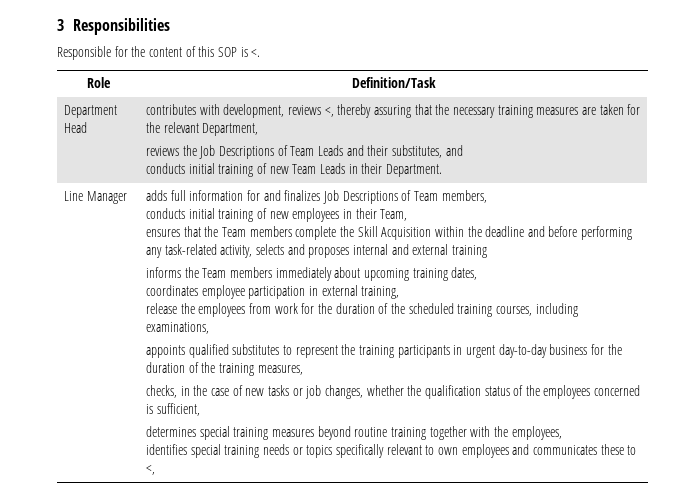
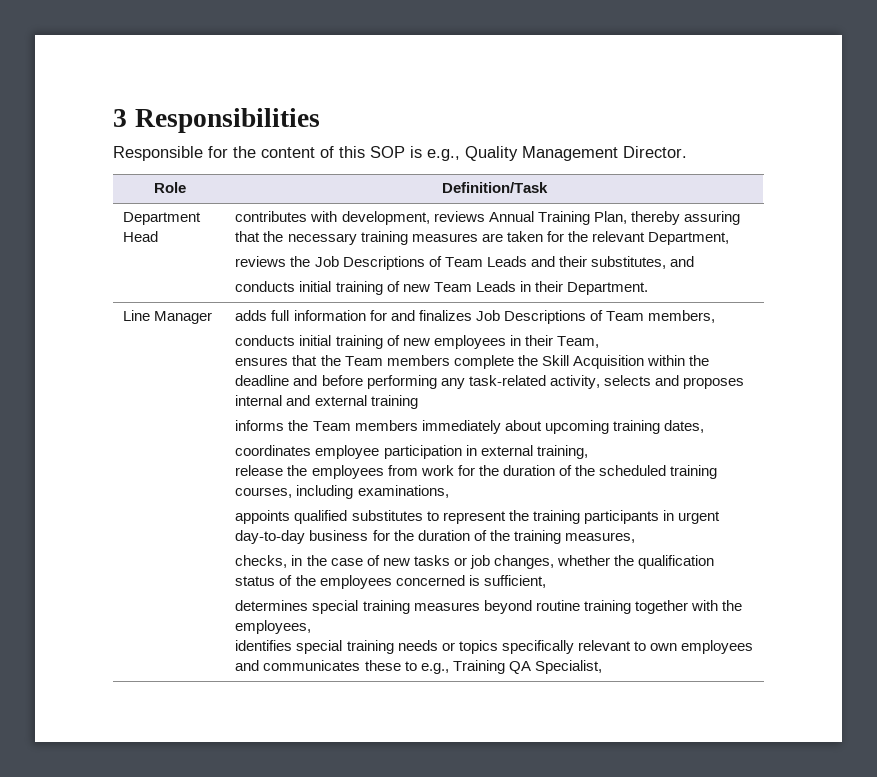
[251,49,261,57] <. -> [427,146,687,161] e.g., Quality Management Director.
[324,107,334,117] <, -> [488,211,627,225] Annual Training Plan,
[146,465,156,475] <, -> [420,660,602,674] e.g., Training QA Specialist,

